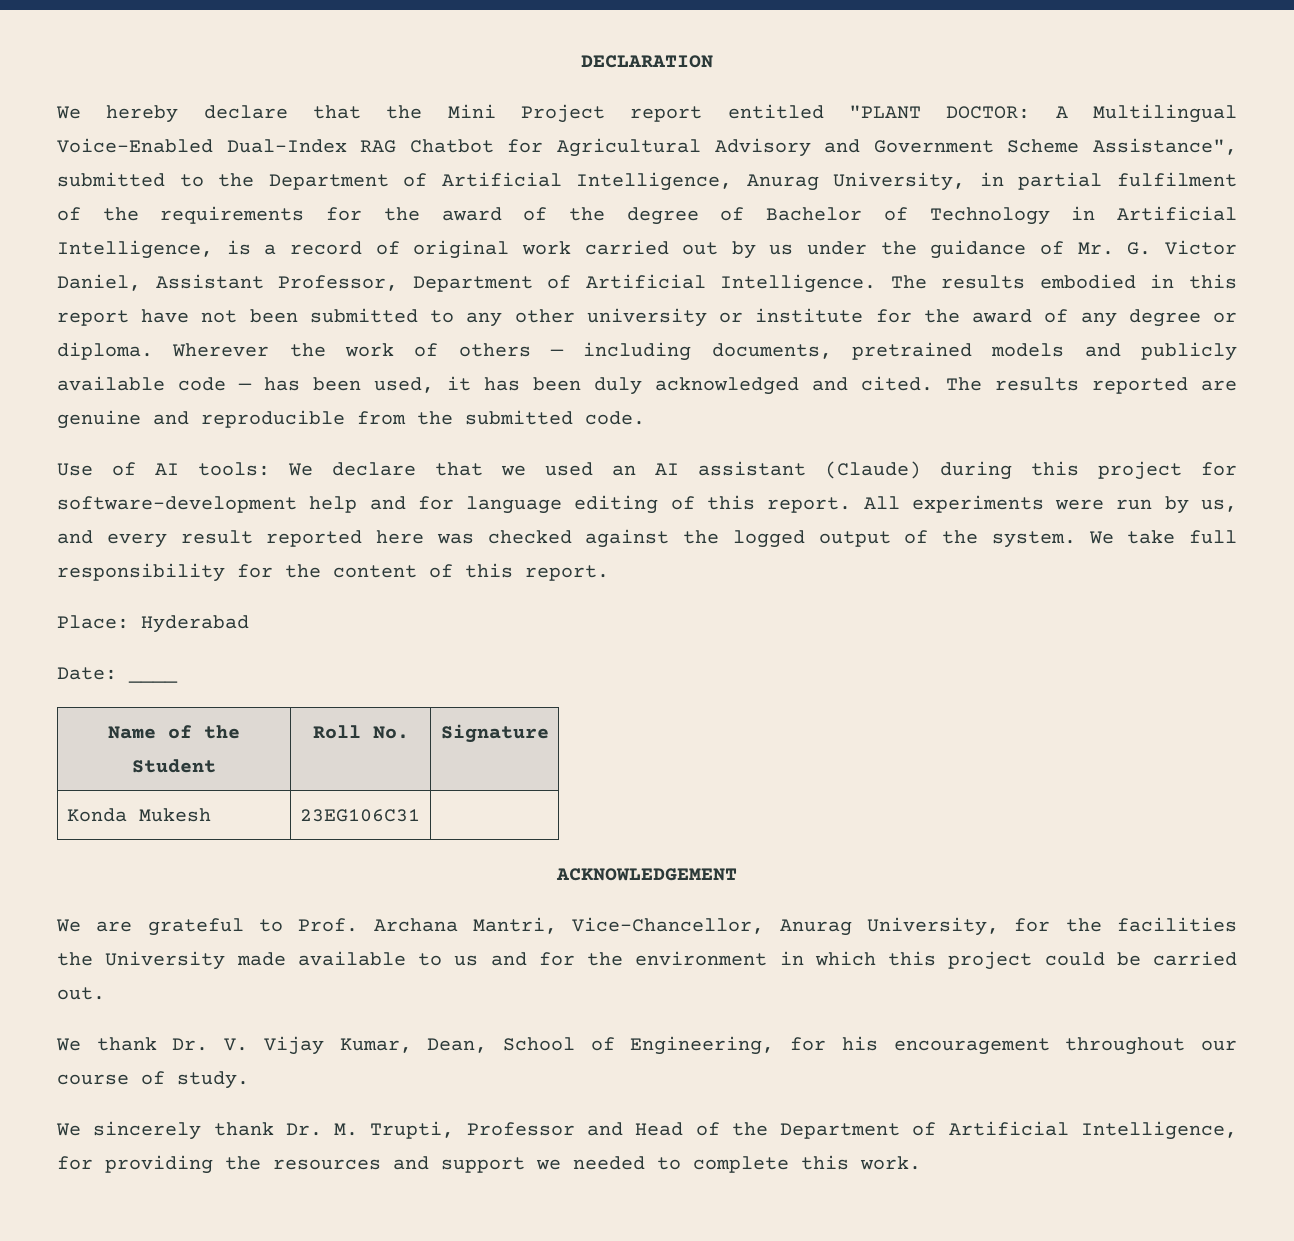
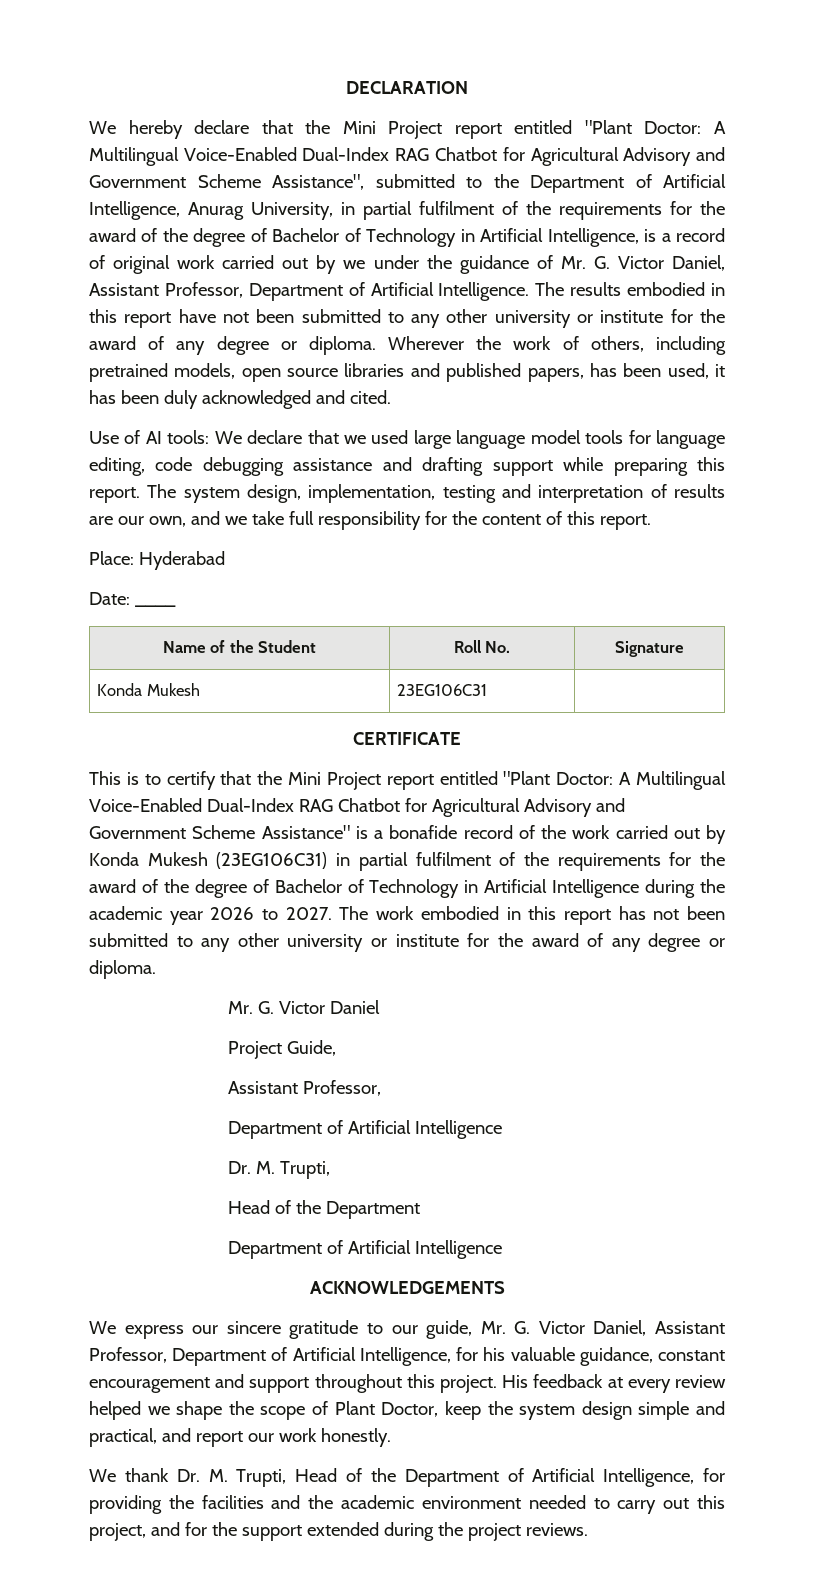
[849,105,1031,119] "PLANT DOCTOR: -> [584,120,702,134] "Plant Doctor:
[769,244,794,255] us -> [343,260,366,269] we
[458,342,1237,361] [57,376,252,391] others — including documents, pretrained models and publicly available code — -> [590,336,726,355] [89,363,584,382] others, including pretrained models, open source libraries and published papers,
[946,377,1237,394] [57,410,645,429] The results reported are genuine and reproducible from the submitted code. -> (391, 397) none
[612,461,1237,480] [57,495,1237,514] [57,529,1114,548] an AI assistant (Claude) during this project for software-development help and for language editing of this report. All experiments were run by us, and every result reported here was checked against the logged output of the system. We -> [413,430,726,449] [89,457,725,476] [89,484,725,503] [89,511,247,527] large language model tools for language editing, code debugging assistance and drafting support while preparing this report. The system design, implementation, testing and interpretation of results are our own, and we
[556,868,737,881] [56,917,1238,936] [57,951,1237,970] [57,987,105,1000] [56,1036,1237,1055] [57,1071,249,1089] [56,1121,623,1140] ACKNOWLEDGEMENT // We are grateful to Prof. Archana Mantri, Vice-Chancellor, Anurag University, for the facilities the University made available to us and for the environment in which this project could be carried out. // We thank Dr. V. Vijay Kumar, Dean, School of Engineering, for his encouragement throughout our course of study. // We sincerely thank Dr. M. Trupti, Professor and -> [353,732,462,745] [89,771,726,790] [89,798,625,817] [89,825,726,844] [89,852,725,871] [89,879,725,898] [89,906,726,925] [89,933,726,952] [89,960,156,979] [227,1000,380,1014] [227,1040,336,1059] [227,1080,381,1096] [227,1120,502,1139] [227,1161,330,1179] [227,1200,420,1219] [227,1240,502,1259] [309,1281,505,1294] [89,1320,725,1339] [89,1347,725,1366] [89,1374,726,1393] [89,1401,726,1420] [89,1428,391,1447] [89,1468,287,1487] CERTIFICATE // This is to certify that the Mini Project report entitled "Plant Doctor: A Multilingual Voice-Enabled Dual-Index RAG Chatbot for Agricultural Advisory and Government Scheme Assistance" is a bonafide record of the work carried out by Konda Mukesh (23EG106C31) in partial fulfilment of the requirements for the award of the degree of Bachelor of Technology in Artificial Intelligence during the academic year 2026 to 2027. The work embodied in this report has not been submitted to any other university or institute for the award of any degree or diploma. // Mr. G. Victor Daniel // Project Guide, // Assistant Professor, // Department of Artificial Intelligence // Dr. M. Trupti, // Head of the Department // Department of Artificial Intelligence // ACKNOWLEDGEMENTS // We express our sincere gratitude to our guide, Mr. G. Victor Daniel, Assistant Professor, Department of Artificial Intelligence, for his valuable guidance, constant encouragement and support throughout this project. His feedback at every review helped we shape the scope of Plant Doctor, keep the system design simple and practical, and report our work honestly. // We thank Dr. M. Trupti,
[273,1155,921,1173] resources and support we needed to complete this work. -> [201,1495,726,1514] [89,1522,588,1541] facilities and the academic environment needed to carry out this project, and for the support extended during the project reviews.

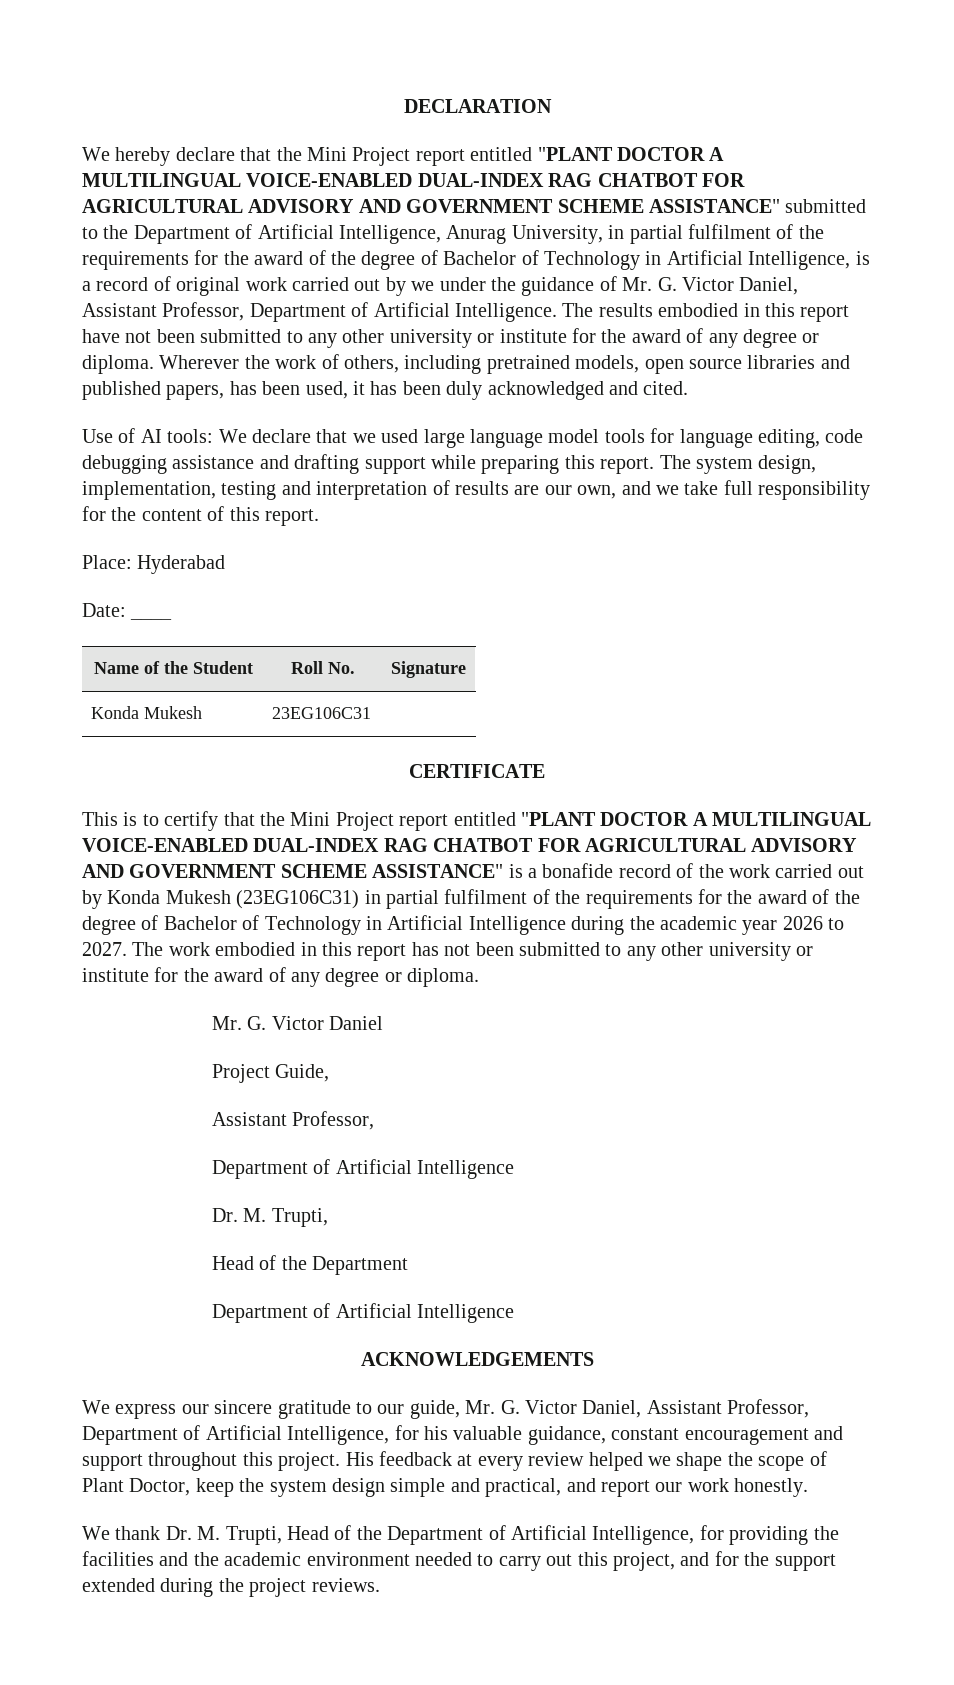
[584,120,726,134] [89,147,725,166] [89,174,364,190] "Plant Doctor: A Multilingual Voice-Enabled Dual-Index RAG Chatbot for Agricultural Advisory and Government Scheme Assistance", -> [537,147,725,161] [82,173,745,187] [82,199,780,213] "PLANT DOCTOR A MULTILINGUAL VOICE-ENABLED DUAL-INDEX RAG CHATBOT FOR AGRICULTURAL ADVISORY AND GOVERNMENT SCHEME ASSISTANCE"
[503,771,726,790] [89,798,625,817] [89,825,350,839] "Plant Doctor: A Multilingual Voice-Enabled Dual-Index RAG Chatbot for Agricultural Advisory and Government Scheme Assistance" -> [521,812,872,826] [82,838,858,852] [82,864,504,878] "PLANT DOCTOR A MULTILINGUAL VOICE-ENABLED DUAL-INDEX RAG CHATBOT FOR AGRICULTURAL ADVISORY AND GOVERNMENT SCHEME ASSISTANCE"

